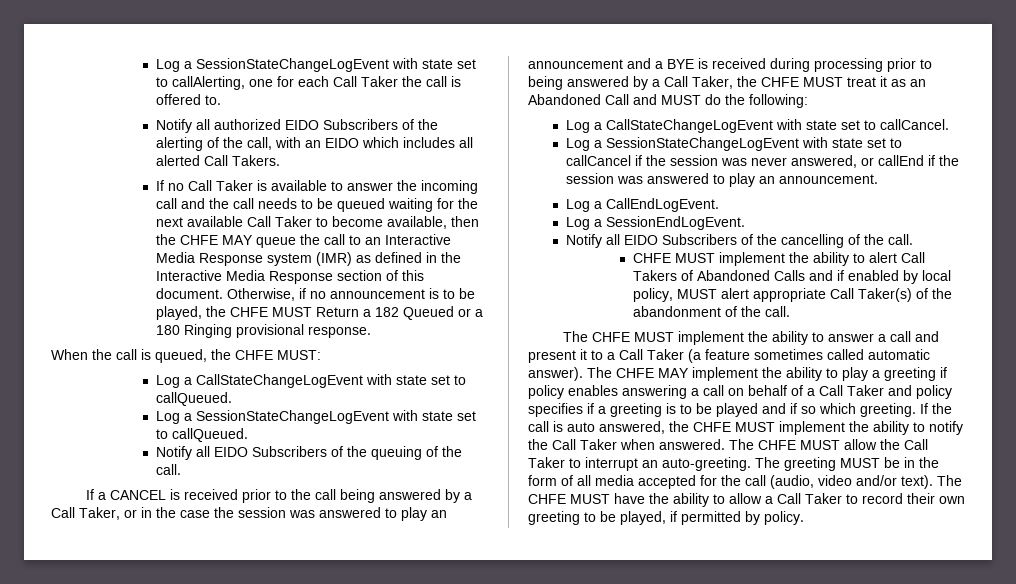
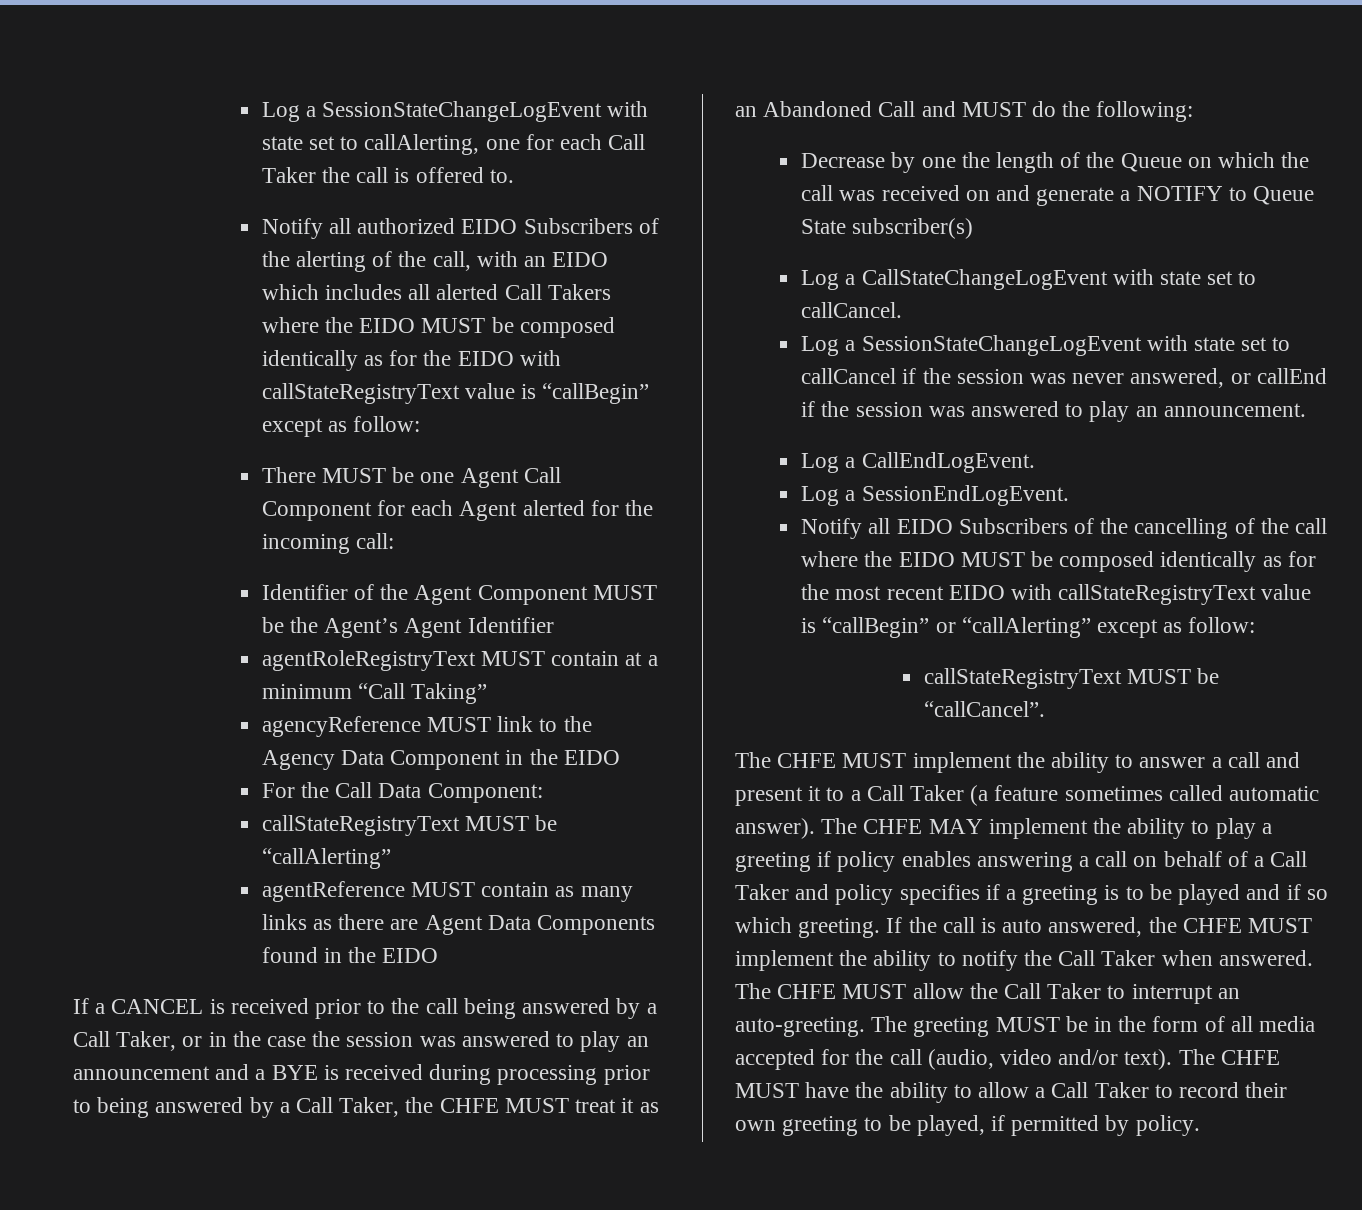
[232,155,281,166] [156,180,479,194] [156,198,479,212] [156,216,480,229] [156,234,452,248] [156,252,462,266] [156,270,425,284] [156,288,476,301] [156,306,484,320] [156,324,372,338] [51,349,321,363] [156,374,467,388] [156,392,233,406] [156,410,477,424] [156,428,249,442] [156,446,463,460] [156,464,182,475] Takers. // If no Call Taker is available to answer the incoming call and the call needs to be queued waiting for the next available Call Taker to become available, then the CHFE MAY queue the call to an Interactive Media Response system (IMR) as defined in the Interactive Media Response section of this document. Otherwise, if no announcement is to be played, the CHFE MUST Return a 182 Queued or a 180 Ringing provisional response. // When the call is queued, the CHFE MUST: // Log a CallStateChangeLogEvent with state set to callQueued. // Log a SessionStateChangeLogEvent with state set to callQueued. // Notify all EIDO Subscribers of the queuing of the call. -> [547,284,611,300] [261,317,615,338] [261,350,561,371] [261,383,650,404] [261,416,421,437] [261,467,561,488] [261,500,654,521] [261,533,395,554] [261,584,657,605] [261,617,554,638] [261,650,658,671] [261,683,488,704] [261,716,592,737] [261,749,620,770] [261,782,543,803] [261,815,558,836] [261,848,391,869] [261,881,633,902] [261,914,656,935] [261,947,439,963] Takers where the EIDO MUST be composed identically as for the EIDO with callStateRegistryText value is “callBegin” except as follow: // There MUST be one Agent Call Component for each Agent alerted for the incoming call: // Identifier of the Agent Component MUST be the Agent’s Agent Identifier // agentRoleRegistryText MUST contain at a minimum “Call Taking” // agencyReference MUST link to the Agency Data Component in the EIDO // For the Call Data Component: // callStateRegistryText MUST be “callAlerting” // agentReference MUST contain as many links as there are Agent Data Components found in the EIDO
(808, 101) none -> [801,152,1310,173] [801,185,1315,206] [801,218,974,239] // Decrease by one the length of the Queue on which the call was received on and generate a NOTIFY to Queue State subscriber(s)
[887,234,913,245] [633,252,926,266] [633,270,952,284] [633,288,953,302] [633,306,791,317] call. // CHFE MUST implement the ability to alert Call Takers of Abandoned Calls and if enabled by local policy, MUST alert appropriate Call Taker(s) of the abandonment of the call. -> [1295,518,1328,534] [801,551,1316,572] [801,584,1312,605] [801,617,1256,638] [923,668,1220,689] [923,701,1045,717] call where the EIDO MUST be composed identically as for the most recent EIDO with callStateRegistryText value is “callBegin” or “callAlerting” except as follow: // callStateRegistryText MUST be “callCancel”.

